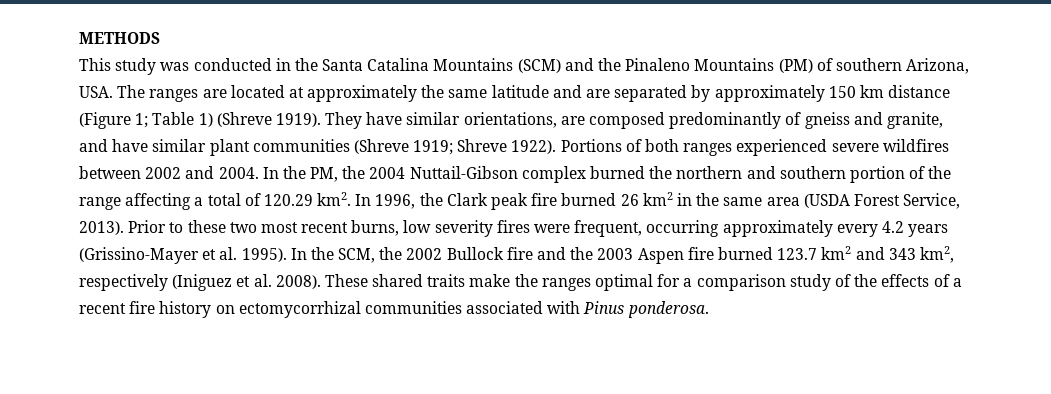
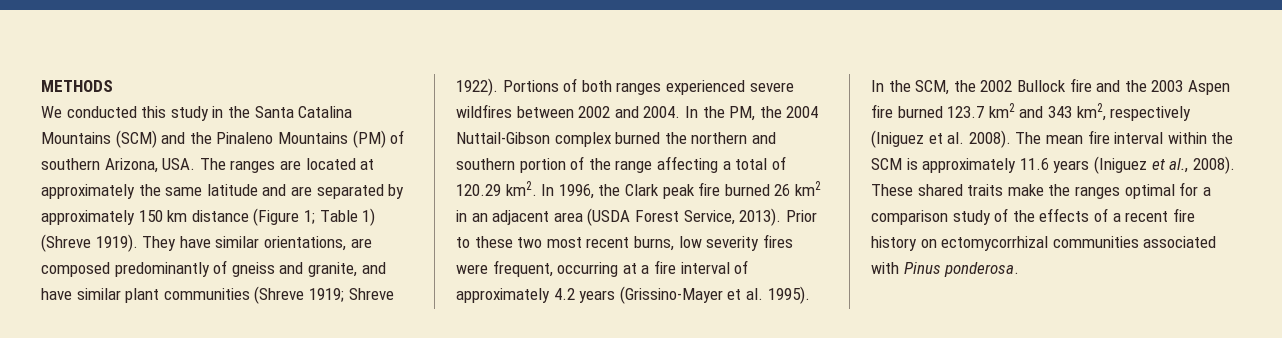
[79,58,272,75] This study was conducted -> [41,106,209,121] We conducted this study
[696,193,763,206] the same -> [471,210,550,225] an adjacent
[722,220,878,237] approximately every -> [622,260,749,274] [456,288,550,303] at a fire interval of approximately
(321, 282) none -> [1015,130,1234,144] [871,156,1235,174] The mean fire interval within the SCM is approximately 11.6 years (Iniguez et al., 2008).

